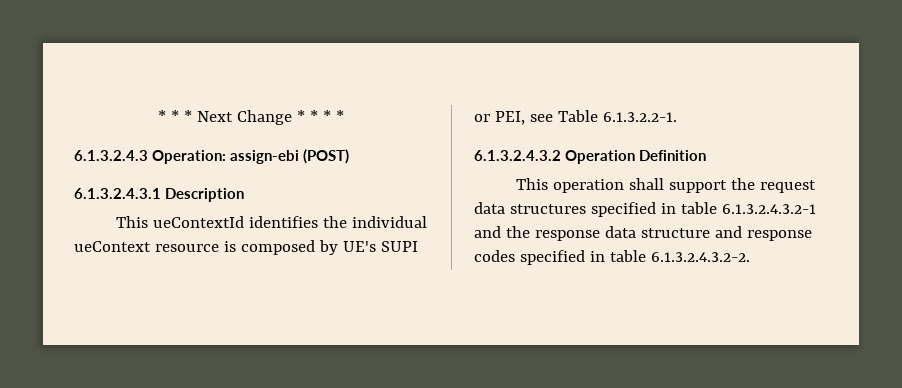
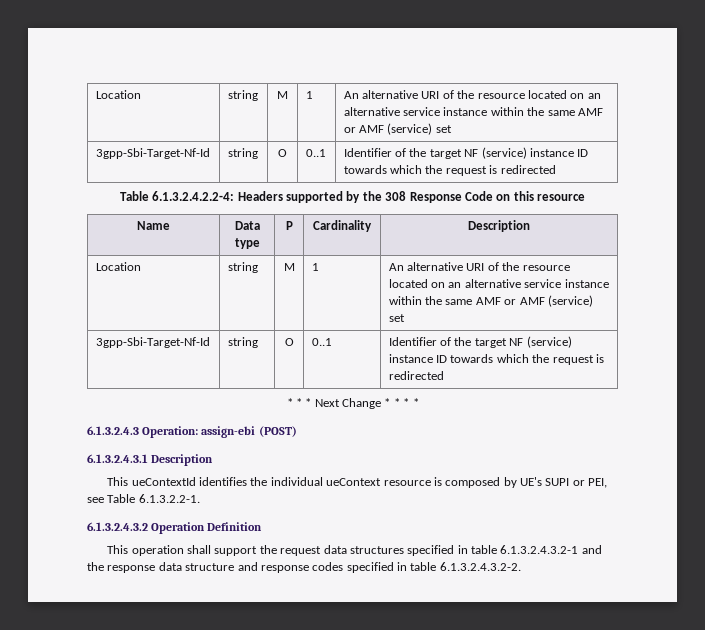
(158, 116) none -> [95,90,141,99] [227,90,258,101] [277,91,288,99] [305,91,313,99] [343,90,601,99] [343,107,603,116] [343,123,452,135] [95,148,210,159] [227,148,258,159] [278,149,287,157] [305,149,326,157] [343,147,589,159] [343,165,556,176] [119,191,586,203] [137,221,170,230] [234,221,260,230] [234,238,260,249] [285,221,293,230] [313,220,372,232] [468,220,530,232] [95,262,141,271] [227,262,258,273] [283,263,295,271] [311,263,319,271] [388,262,570,271] [388,279,609,288] [388,295,593,307] [388,314,405,322] [95,337,210,348] [227,337,258,348] [284,338,294,346] [311,338,332,346] [388,336,572,348] [388,354,604,365] [388,371,444,380] Location | string | M | 1 | An alternative URI of the resource located on an alternative service instance within the same AMF or AMF (service) set // 3gpp-Sbi-Target-Nf-Id | string | O | 0..1 | Identifier of the target NF (service) instance ID towards which the request is redirected // Table 6.1.3.2.4.2.2-4: Headers supported by the 308 Response Code on this resource // Name | Data type | P | Cardinality | Description // Location | string | M | 1 | An alternative URI of the resource located on an alternative service instance within the same AMF or AMF (service) set // 3gpp-Sbi-Target-Nf-Id | string | O | 0..1 | Identifier of the target NF (service) instance ID towards which the request is redirected //

